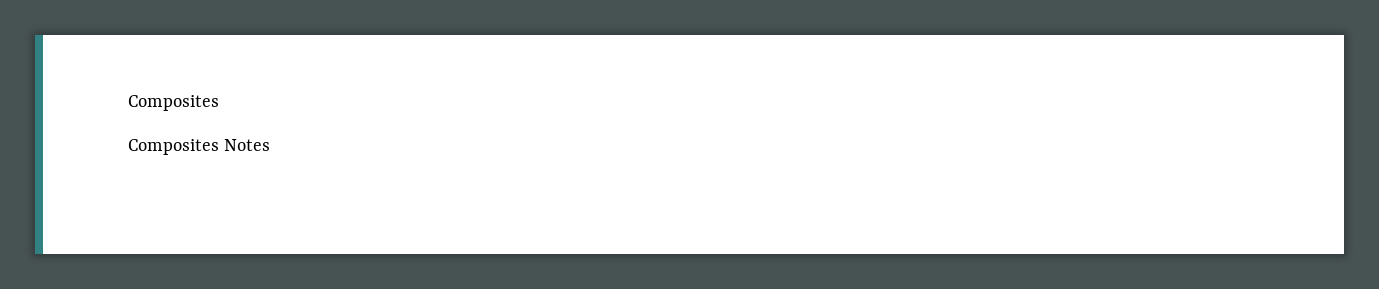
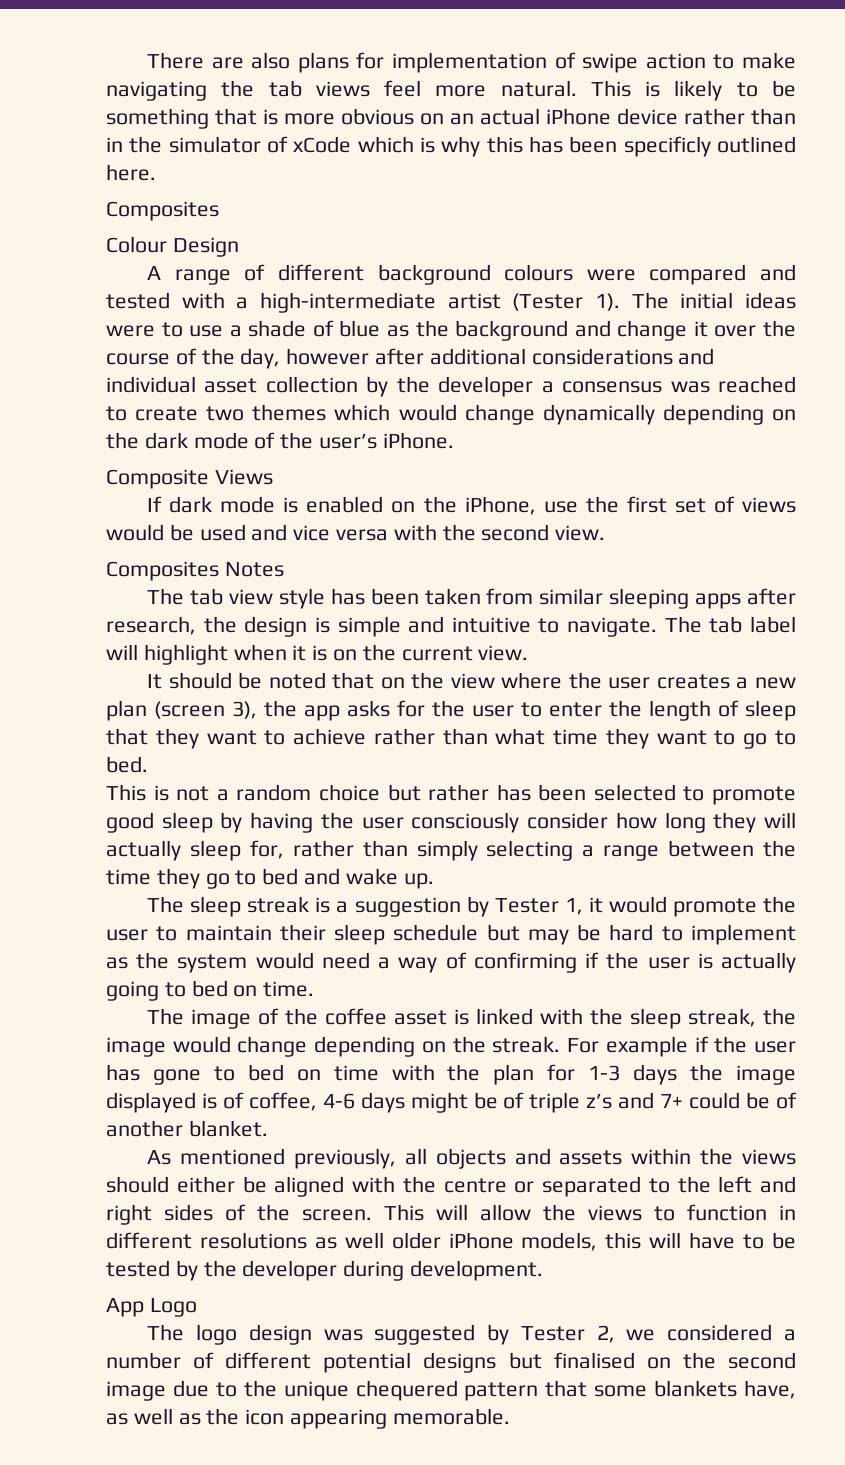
[128,95,219,111] [128,139,271,155] Composites // Composites Notes -> [147,52,796,73] [106,80,796,101] [106,108,796,129] [106,136,796,157] [106,164,156,181] [106,201,219,221] [106,236,239,257] [147,264,796,285] [106,292,796,313] [106,320,796,341] [106,348,715,369] [106,376,797,397] [106,404,796,425] [106,432,454,449] [106,469,273,489] [147,496,796,515] [106,524,606,541] [106,561,284,581] [147,588,796,609] [106,616,796,637] [106,644,529,665] [147,672,797,689] [106,700,796,721] [106,728,796,749] [106,756,148,773] [106,784,796,805] [106,812,797,833] [106,840,796,861] [106,868,434,889] [147,896,796,917] [106,924,796,945] [106,952,797,973] [106,980,315,1001] [147,1008,796,1029] [106,1036,797,1057] [106,1064,796,1085] [106,1092,797,1113] [106,1120,268,1137] [147,1148,796,1169] [106,1176,796,1197] [106,1204,796,1225] [106,1232,796,1251] [106,1260,544,1281] [106,1298,197,1317] [147,1324,796,1345] [106,1352,796,1373] [106,1380,796,1401] [106,1408,510,1429] There are also plans for implementation of swipe action to make navigating the tab views feel more natural. This is likely to be something that is more obvious on an actual iPhone device rather than in the simulator of xCode which is why this has been specificly outlined here. // Composites // Colour Design // A range of different background colours were compared and tested with a high-intermediate artist (Tester 1). The initial ideas were to use a shade of blue as the background and change it over the course of the day, however after additional considerations and individual asset collection by the developer a consensus was reached to create two themes which would change dynamically depending on the dark mode of the user’s iPhone. // Composite Views // If dark mode is enabled on the iPhone, use the first set of views would be used and vice versa with the second view. // Composites Notes // The tab view style has been taken from similar sleeping apps after research, the design is simple and intuitive to navigate. The tab label will highlight when it is on the current view. // It should be noted that on the view where the user creates a new plan (screen 3), the app asks for the user to enter the length of sleep that they want to achieve rather than what time they want to go to bed. // This is not a random choice but rather has been selected to promote good sleep by having the user consciously consider how long they will actually sleep for, rather than simply selecting a range between the time they go to bed and wake up. // The sleep streak is a suggestion by Tester 1, it would promote the user to maintain their sleep schedule but may be hard to implement as the system would need a way of confirming if the user is actually going to bed on time. // The image of the coffee asset is linked with the sleep streak, the image would change depending on the streak. For example if the user has gone to bed on time with the plan for 1-3 days the image displayed is of coffee, 4-6 days might be of triple z’s and 7+ could be of another blanket. // As mentioned previously, all objects and assets within the views should either be aligned with the centre or separated to the left and right sides of the screen. This will allow the views to function in different resolutions as well older iPhone models, this will have to be tested by the developer during development. // App Logo // The logo design was suggested by Tester 2, we considered a number of different potential designs but finalised on the second image due to the unique chequered pattern that some blankets have, as well as the icon appearing memorable.

